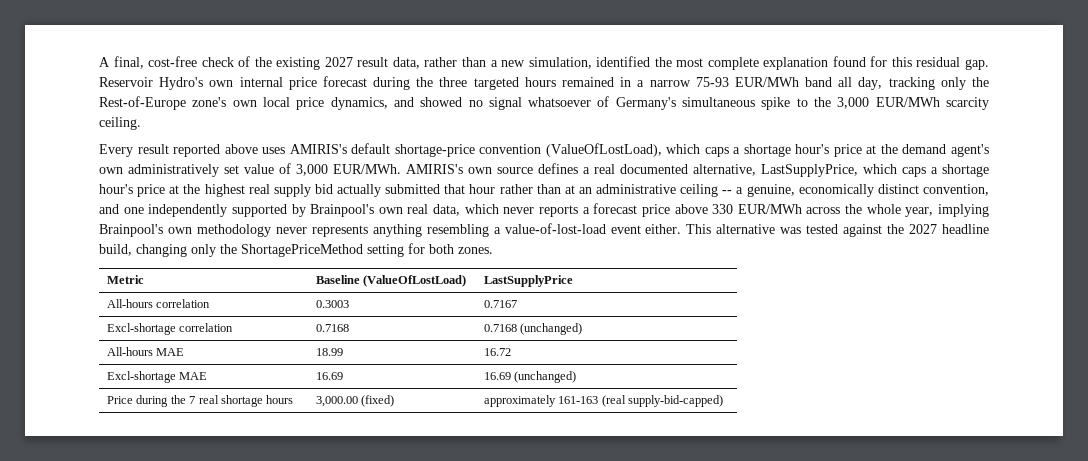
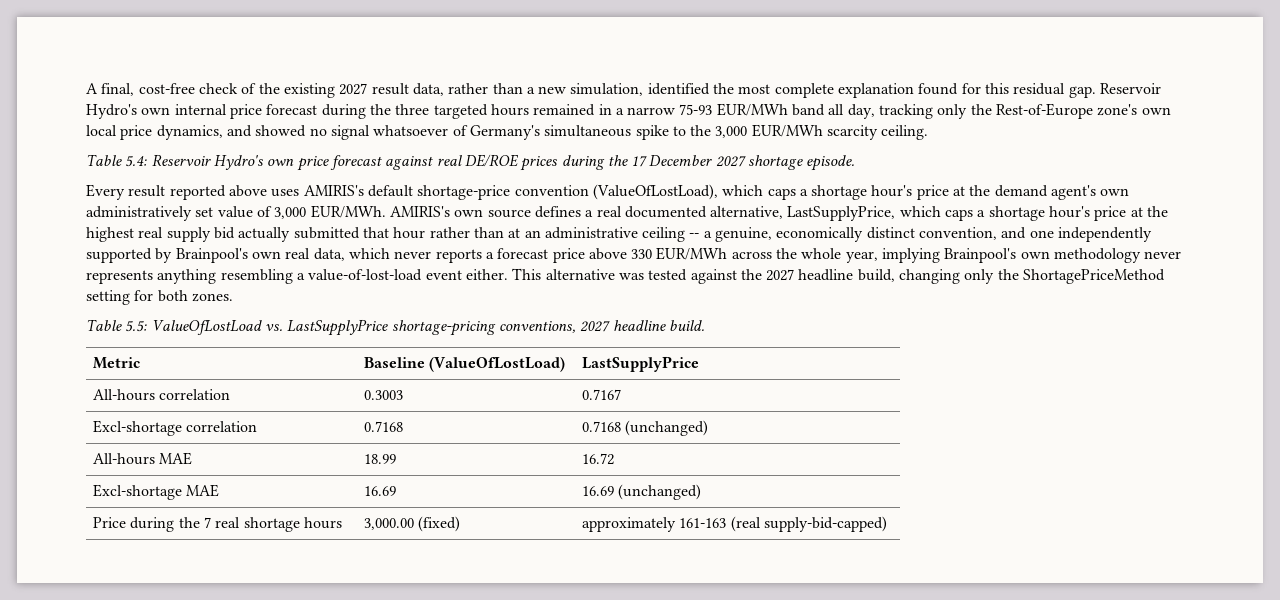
(141, 123) none -> [86,154,856,171] // Table 5.4: Reservoir Hydro's own price forecast against real DE/ROE prices during the 17 December 2027 shortage episode.
(493, 250) none -> [86,319,705,336] // Table 5.5: ValueOfLostLoad vs. LastSupplyPrice shortage-pricing conventions, 2027 headline build.

